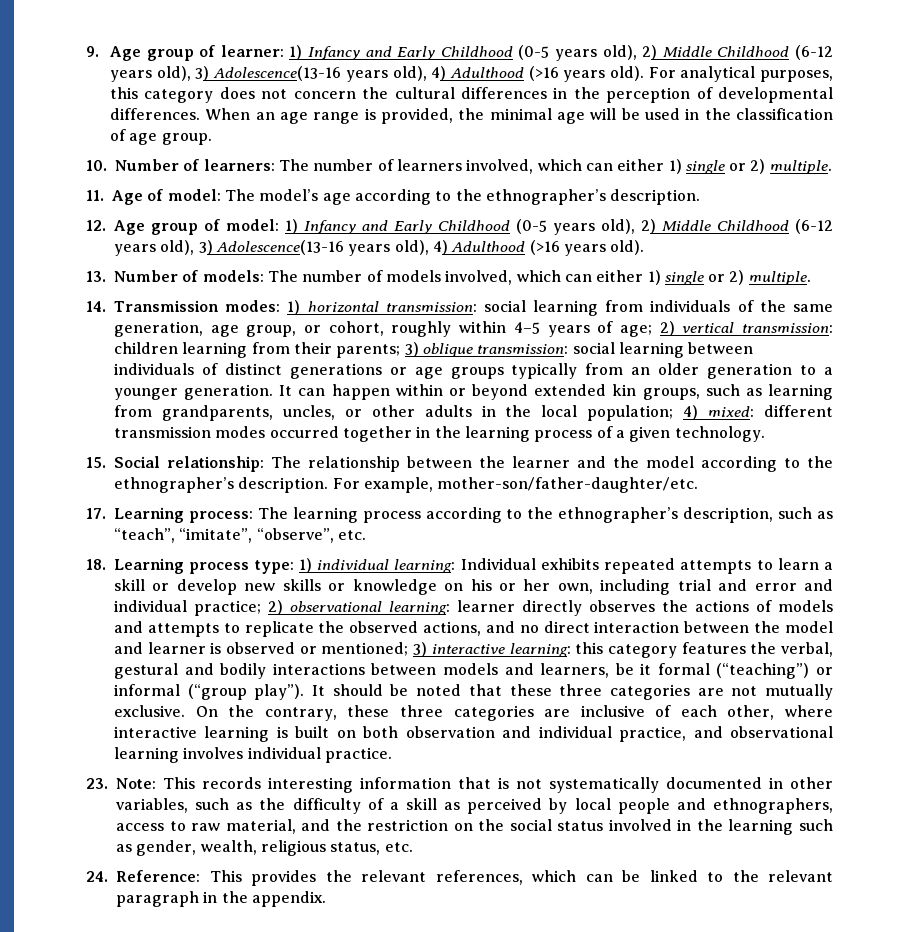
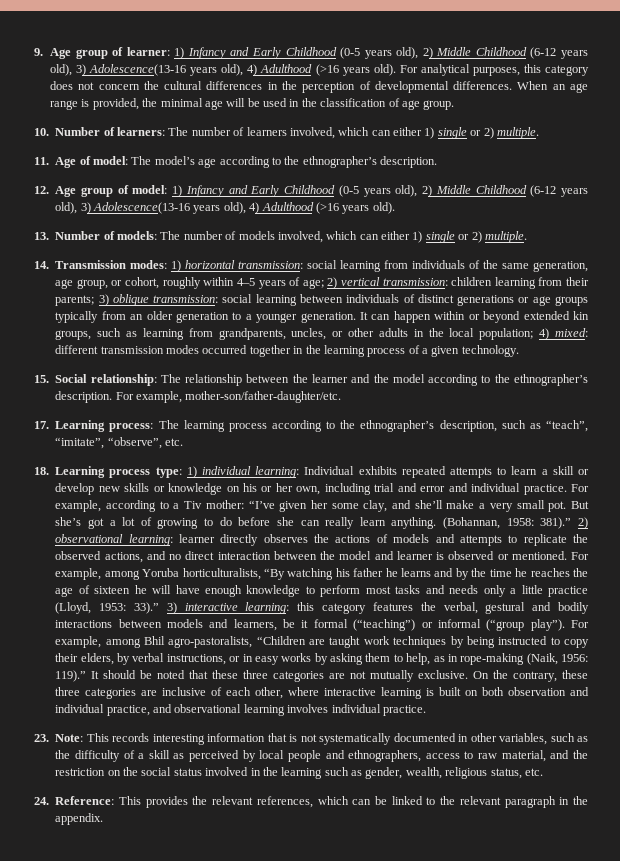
[194,600,261,616] practice; -> [523,484,589,495] [55,500,589,512] [55,517,572,529] practice. For example, according to a Tiv mother: “I’ve given her some clay, and she’ll make a very small pot. But she’s got a lot of growing to do before she can really learn anything. (Bohannan, 1958: 381).”
[321,642,409,656] mentioned; -> [511,551,589,560] [55,568,588,580] [55,585,588,597] [55,602,159,614] mentioned. For example, among Yoruba horticulturalists, “By watching his father he learns and by the time he reaches the age of sixteen he will have enough knowledge to perform most tasks and needs only a little practice (Lloyd, 1953: 33).”
(305, 692) none -> [571,620,590,628] [55,636,590,648] [55,653,588,665] [55,670,87,682] For example, among Bhil agro-pastoralists, “Children are taught work techniques by being instructed to copy their elders, by verbal instructions, or in easy works by asking them to help, as in rope-making (Naik, 1956: 119).”

